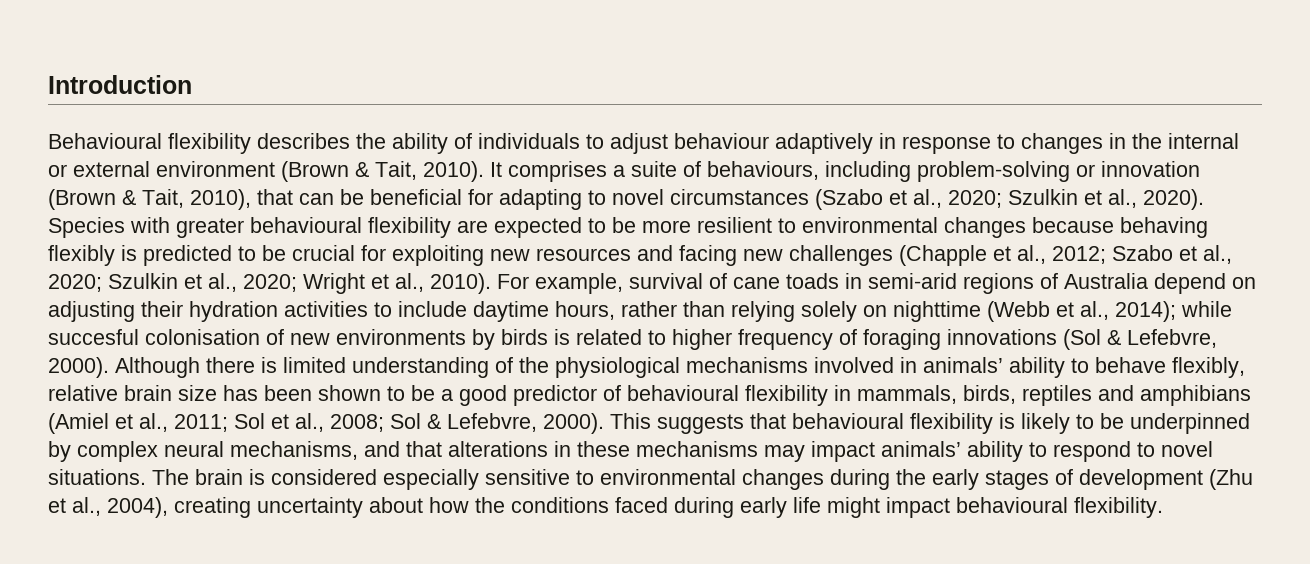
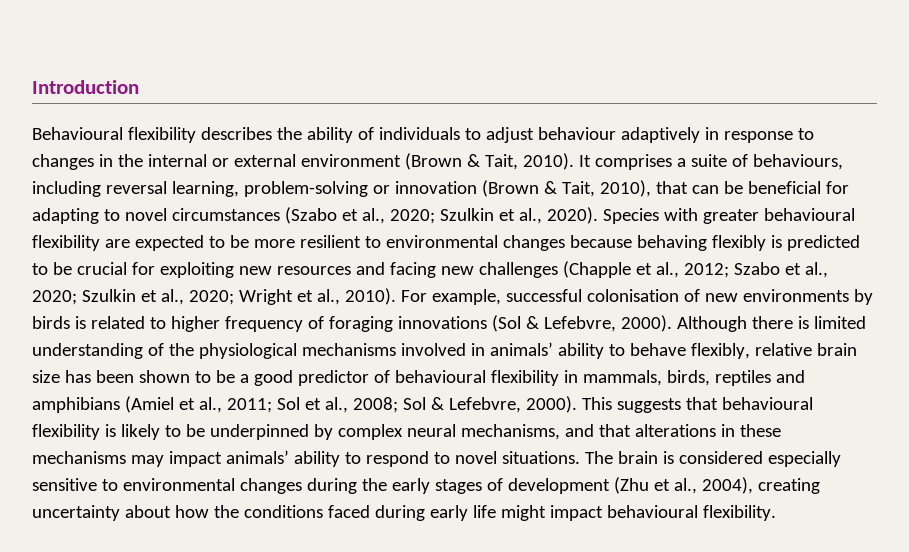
(911, 171) none -> [105,181,239,197] reversal learning,
[629,273,1256,294] [48,301,1232,322] [48,329,139,345] survival of cane toads in semi-arid regions of Australia depend on adjusting their hydration activities to include daytime hours, rather than relying solely on nighttime (Webb et al., 2014); while succesful -> [505,289,582,302] successful

